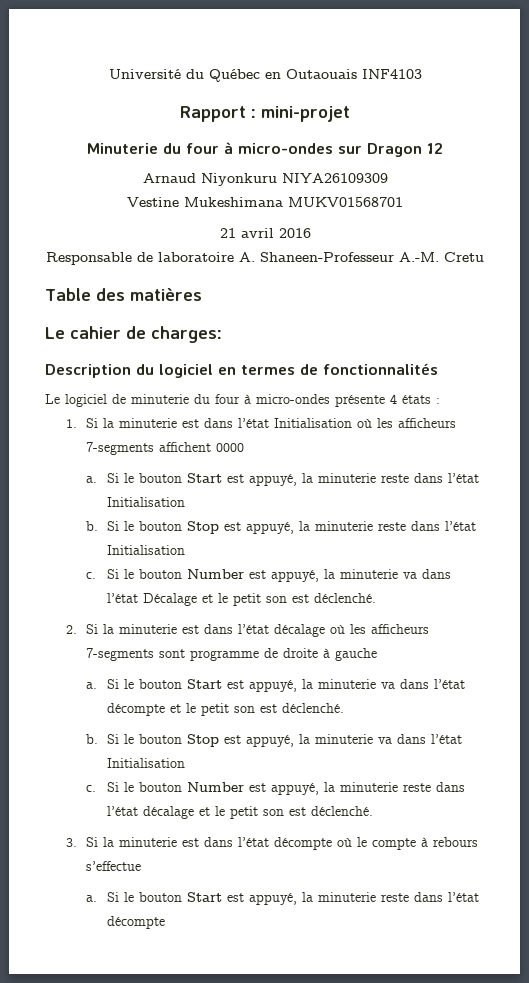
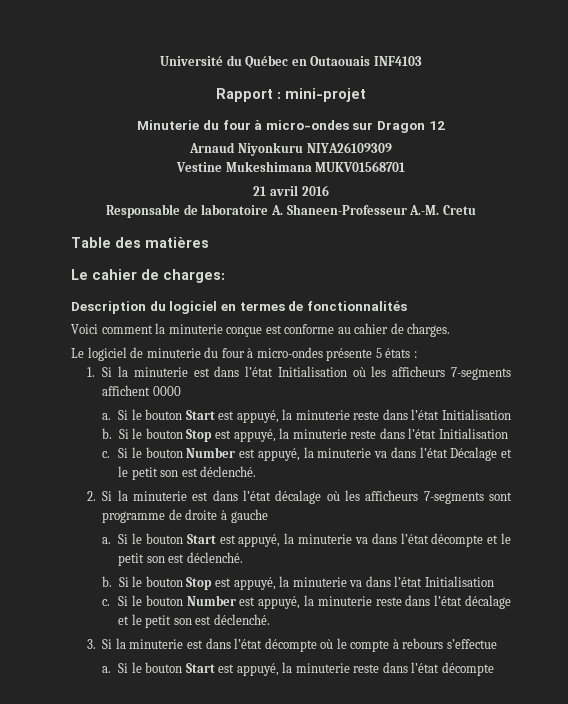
(438, 369) none -> [71,323,451,337] // Voici comment la minuterie conçue est conforme au cahier de charges.
[390,394,397,404] 4 -> [375,348,382,358] 5

